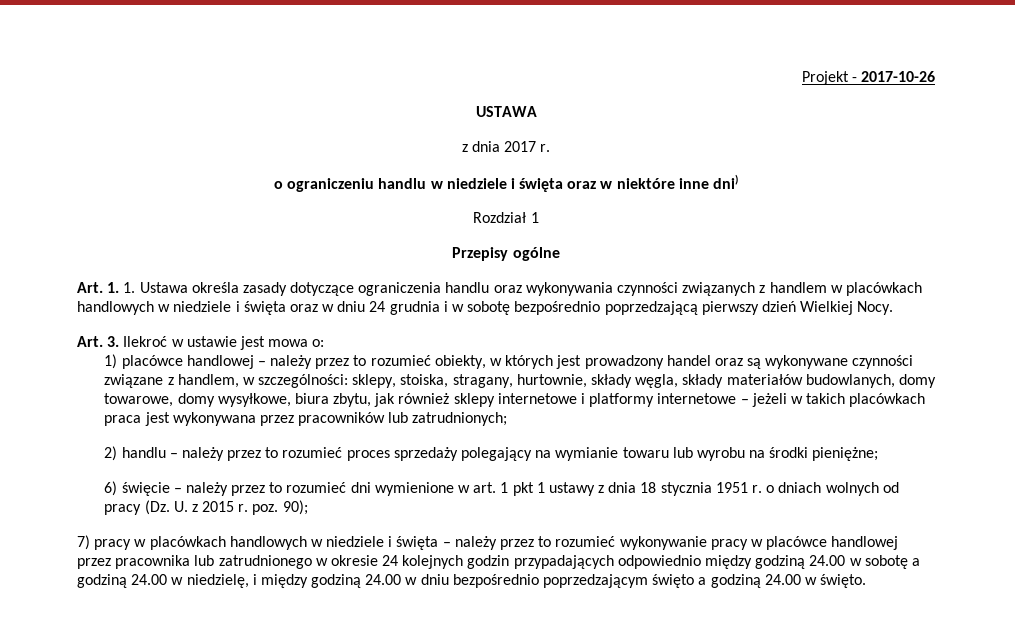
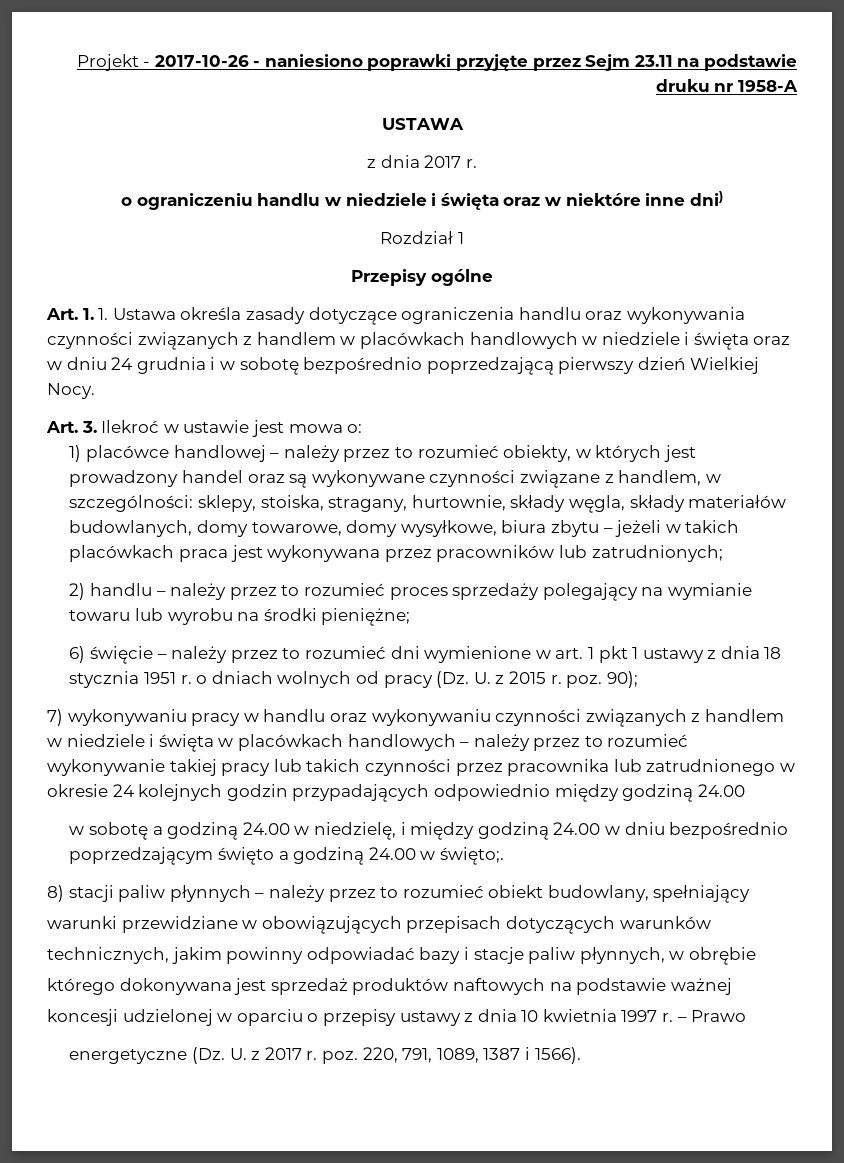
(935, 76) none -> [253,54,797,71] [655,79,798,92] - naniesiono poprawki przyjęte przez Sejm 23.11 na podstawie druku nr 1958-A
[333,393,737,407] zbytu, jak również sklepy internetowe i platformy internetowe -> [550,520,599,537] zbytu
[94,536,439,550] pracy w placówkach handlowych w niedziele i święta -> [67,709,784,727] [47,734,456,752] wykonywaniu pracy w handlu oraz wykonywaniu czynności związanych z handlem w niedziele i święta w placówkach handlowych
[710,536,899,550] pracy w placówce handlowej -> [169,759,451,776] takiej pracy lub takich czynności
(846, 560) none -> (745, 790) //
[820,574,867,588] święto. -> [439,847,504,865] [47,885,751,903] [47,916,711,934] [47,947,756,965] [47,978,732,995] [47,1009,747,1026] [69,1047,581,1064] święto;. // 8) stacji paliw płynnych – należy przez to rozumieć obiekt budowlany, spełniający // warunki przewidziane w obowiązujących przepisach dotyczących warunków // technicznych, jakim powinny odpowiadać bazy i stacje paliw płynnych, w obrębie // którego dokonywana jest sprzedaż produktów naftowych na podstawie ważnej // koncesji udzielonej w oparciu o przepisy ustawy z dnia 10 kwietnia 1997 r. – Prawo // energetyczne (Dz. U. z 2017 r. poz. 220, 791, 1089, 1387 i 1566).

